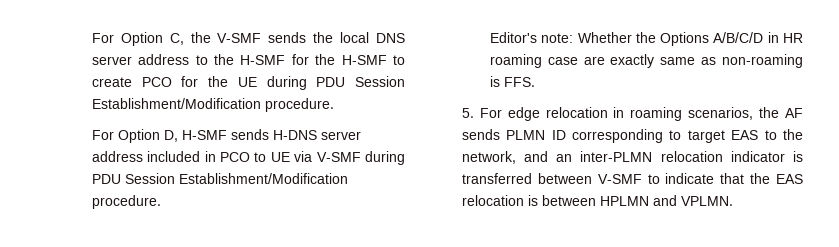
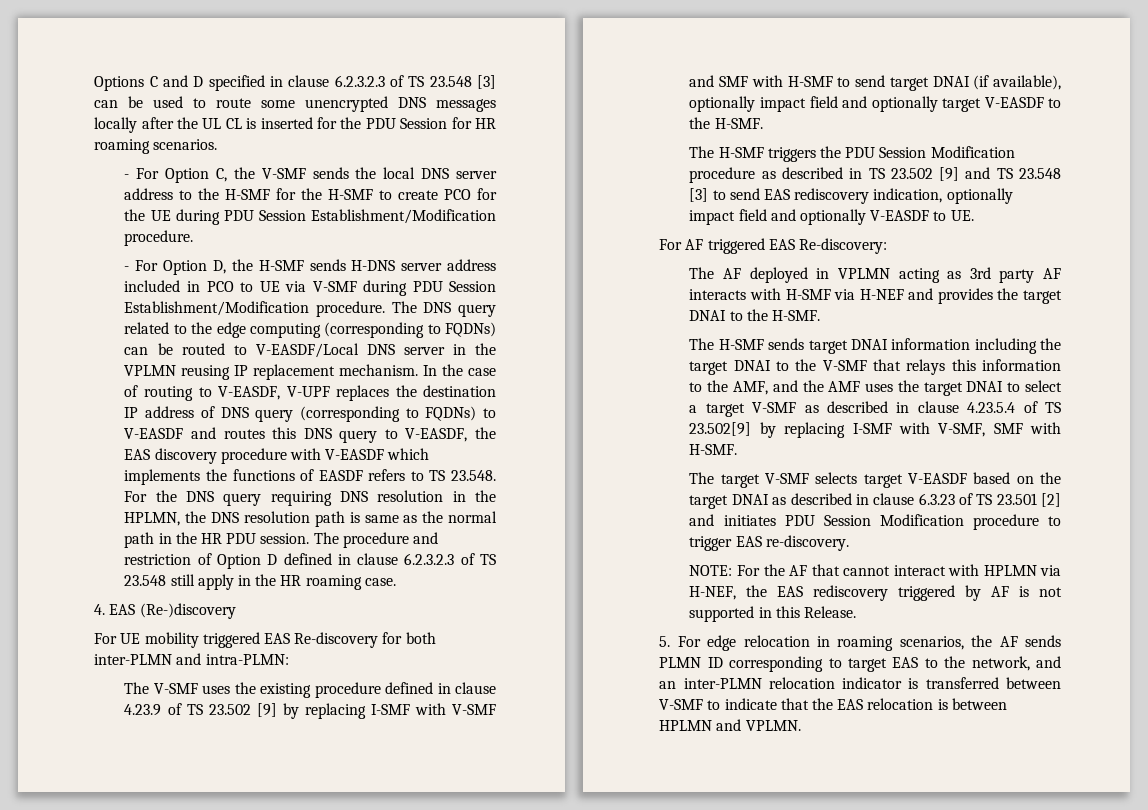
(91, 38) none -> [94,75,496,91] [94,96,496,112] [94,117,497,133] [94,139,218,154] [124,174,130,179] Options C and D specified in clause 6.2.3.2.3 of TS 23.548 [3] can be used to route some unencrypted DNS messages locally after the UL CL is inserted for the PDU Session for HR roaming scenarios. // -
(334, 105) none -> [124,266,130,271] -
(178, 136) none -> [231,259,253,271] the
[489,32,803,46] [489,54,803,68] [489,76,535,87] // Editor's note: Whether the Options A/B/C/D in HR roaming case are exactly same as non-roaming is FFS. -> [391,301,496,317] [124,322,496,338] [124,343,496,358] [124,364,496,380] [124,385,496,401] [124,406,497,422] [124,427,496,443] [124,448,430,464] [124,469,497,485] [124,490,496,506] [124,511,498,527] [124,532,438,548] [124,553,497,569] [124,574,396,590] [94,603,236,619] [94,632,436,648] [94,653,289,665] [124,682,497,698] [124,703,496,719] [689,75,1061,91] [689,96,1061,112] [689,117,763,129] [689,146,1015,162] [689,167,1061,183] [689,188,1013,204] [689,209,974,225] [659,238,887,254] [689,267,1061,283] [689,288,1062,304] [689,309,821,321] [689,338,1061,354] [689,359,1061,375] [689,380,1062,396] [689,401,1061,417] [689,422,1061,438] [689,444,738,455] [689,472,1061,488] [689,493,1061,509] [689,514,1061,530] [689,535,849,551] [689,564,1061,576] [689,585,1062,601] [689,606,857,622] The DNS query related to the edge computing (corresponding to FQDNs) can be routed to V-EASDF/Local DNS server in the VPLMN reusing IP replacement mechanism. In the case of routing to V-EASDF, V-UPF replaces the destination IP address of DNS query (corresponding to FQDNs) to V-EASDF and routes this DNS query to V-EASDF, the EAS discovery procedure with V-EASDF which implements the functions of EASDF refers to TS 23.548. For the DNS query requiring DNS resolution in the HPLMN, the DNS resolution path is same as the normal path in the HR PDU session. The procedure and restriction of Option D defined in clause 6.2.3.2.3 of TS 23.548 still apply in the HR roaming case. // 4. EAS (Re-)discovery // For UE mobility triggered EAS Re-discovery for both inter-PLMN and intra-PLMN: // The V-SMF uses the existing procedure defined in clause 4.23.9 of TS 23.502 [9] by replacing I-SMF with V-SMF and SMF with H-SMF to send target DNAI (if available), optionally impact field and optionally target V-EASDF to the H-SMF. // The H-SMF triggers the PDU Session Modification procedure as described in TS 23.502 [9] and TS 23.548 [3] to send EAS rediscovery indication, optionally impact field and optionally V-EASDF to UE. // For AF triggered EAS Re-discovery: // The AF deployed in VPLMN acting as 3rd party AF interacts with H-SMF via H-NEF and provides the target DNAI to the H-SMF. // The H-SMF sends target DNAI information including the target DNAI to the V-SMF that relays this information to the AMF, and the AMF uses the target DNAI to select a target V-SMF as described in clause 4.23.5.4 of TS 23.502[9] by replacing I-SMF with V-SMF, SMF with H-SMF. // The target V-SMF selects target V-EASDF based on the target DNAI as described in clause 6.3.23 of TS 23.501 [2] and initiates PDU Session Modification procedure to trigger EAS re-discovery. // NOTE: For the AF that cannot interact with HPLMN via H-NEF, the EAS rediscovery triggered by AF is not supported in this Release.

